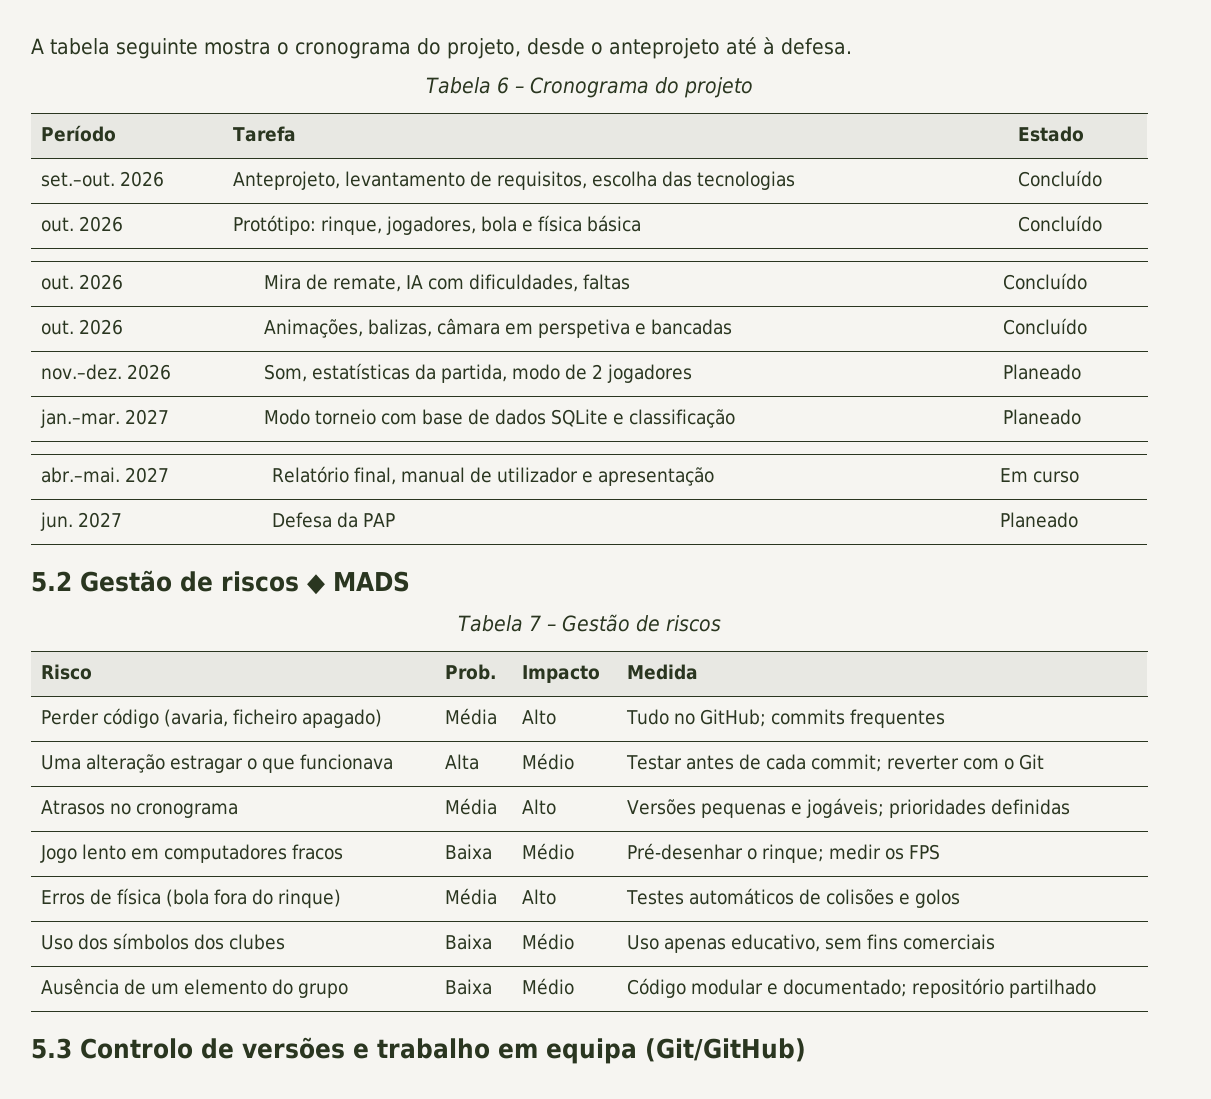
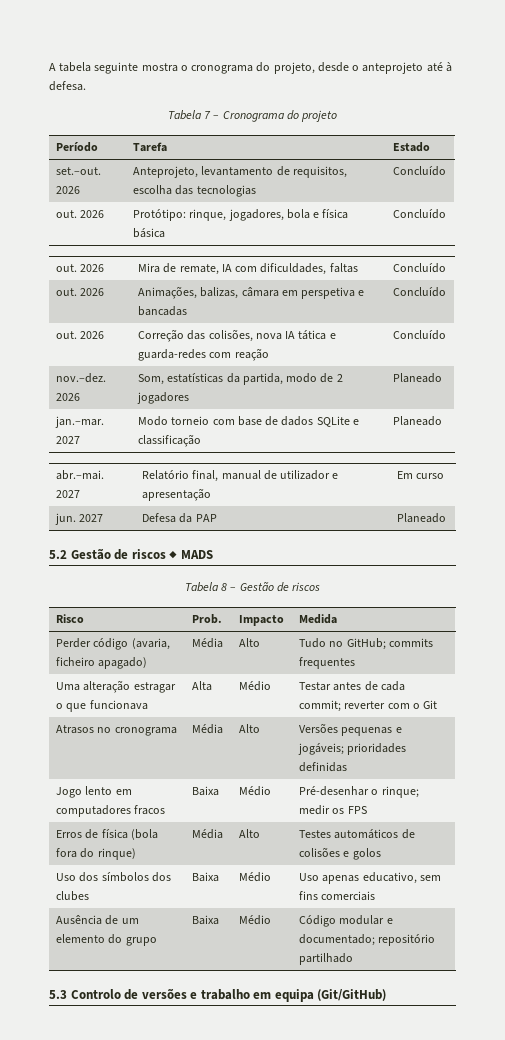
[496,77,509,94] 6 -> [204,111,212,119] 7
(1087, 326) none -> [56,331,105,339] [138,329,336,342] [138,348,269,361] [393,330,447,340] // out. 2026 | Correção das colisões, nova IA tática e guarda-redes com reação | Concluído
[528,615,541,631] 7 -> [221,583,228,591] 8

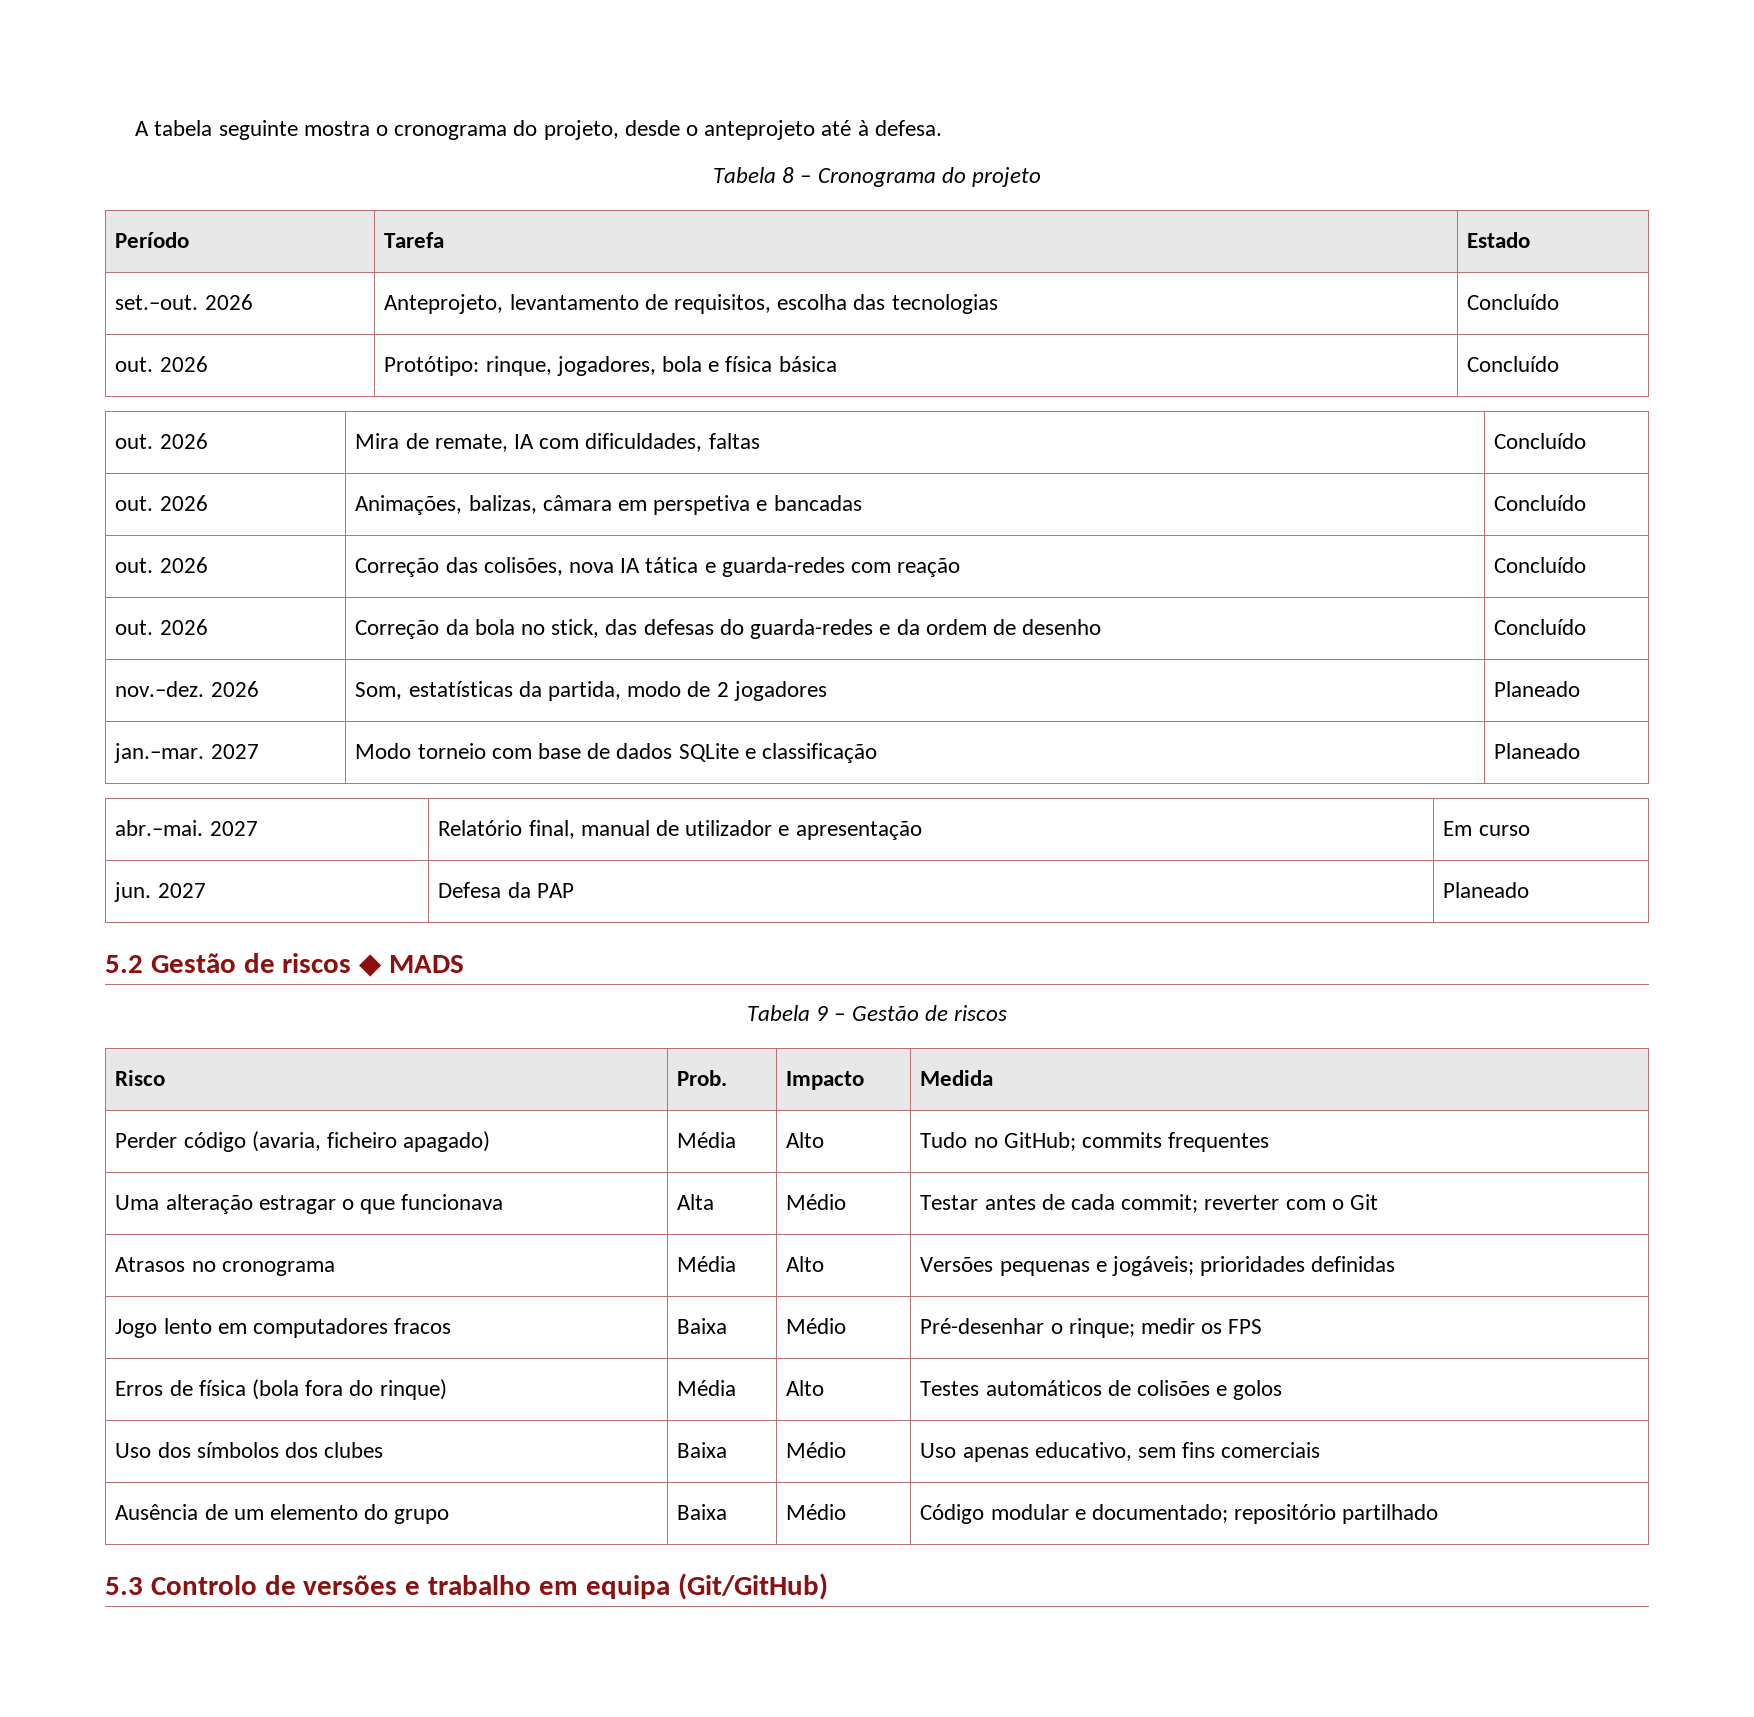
[204,111,212,119] 7 -> [782,167,795,183] 8
(447, 335) none -> [115,619,208,635] [355,619,1102,639] [1494,619,1587,635] // out. 2026 | Correção da bola no stick, das defesas do guarda-redes e da ordem de desenho | Concluído
[221,583,228,591] 8 -> [816,1006,829,1021] 9

